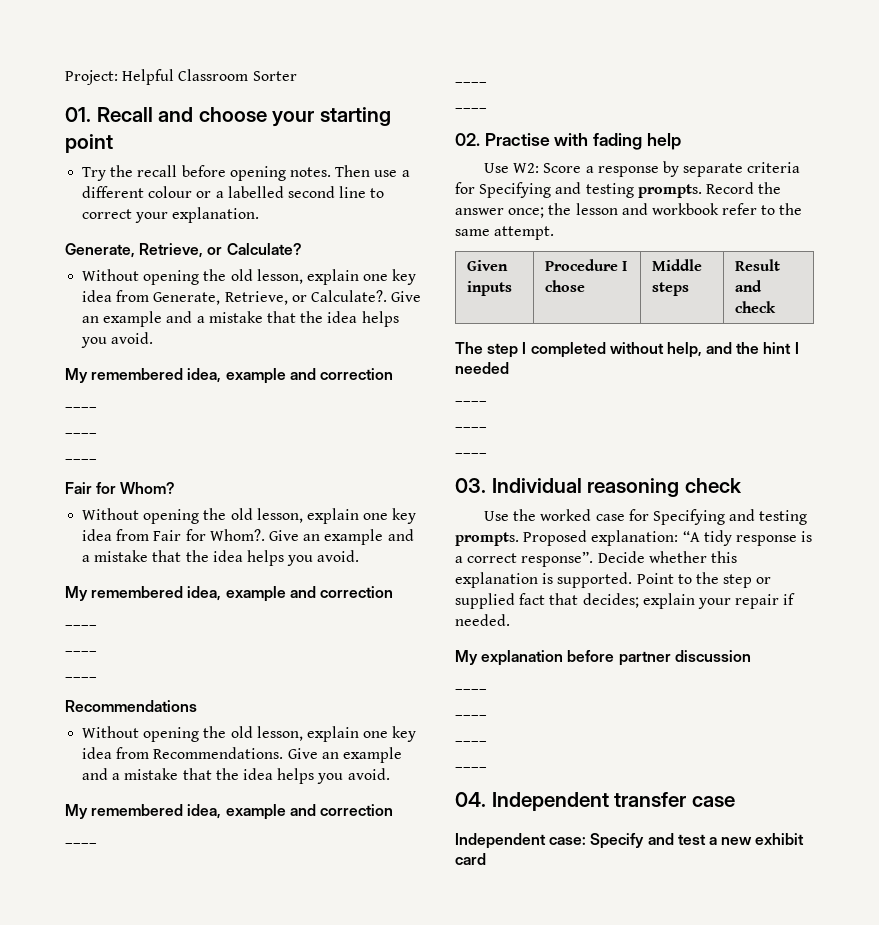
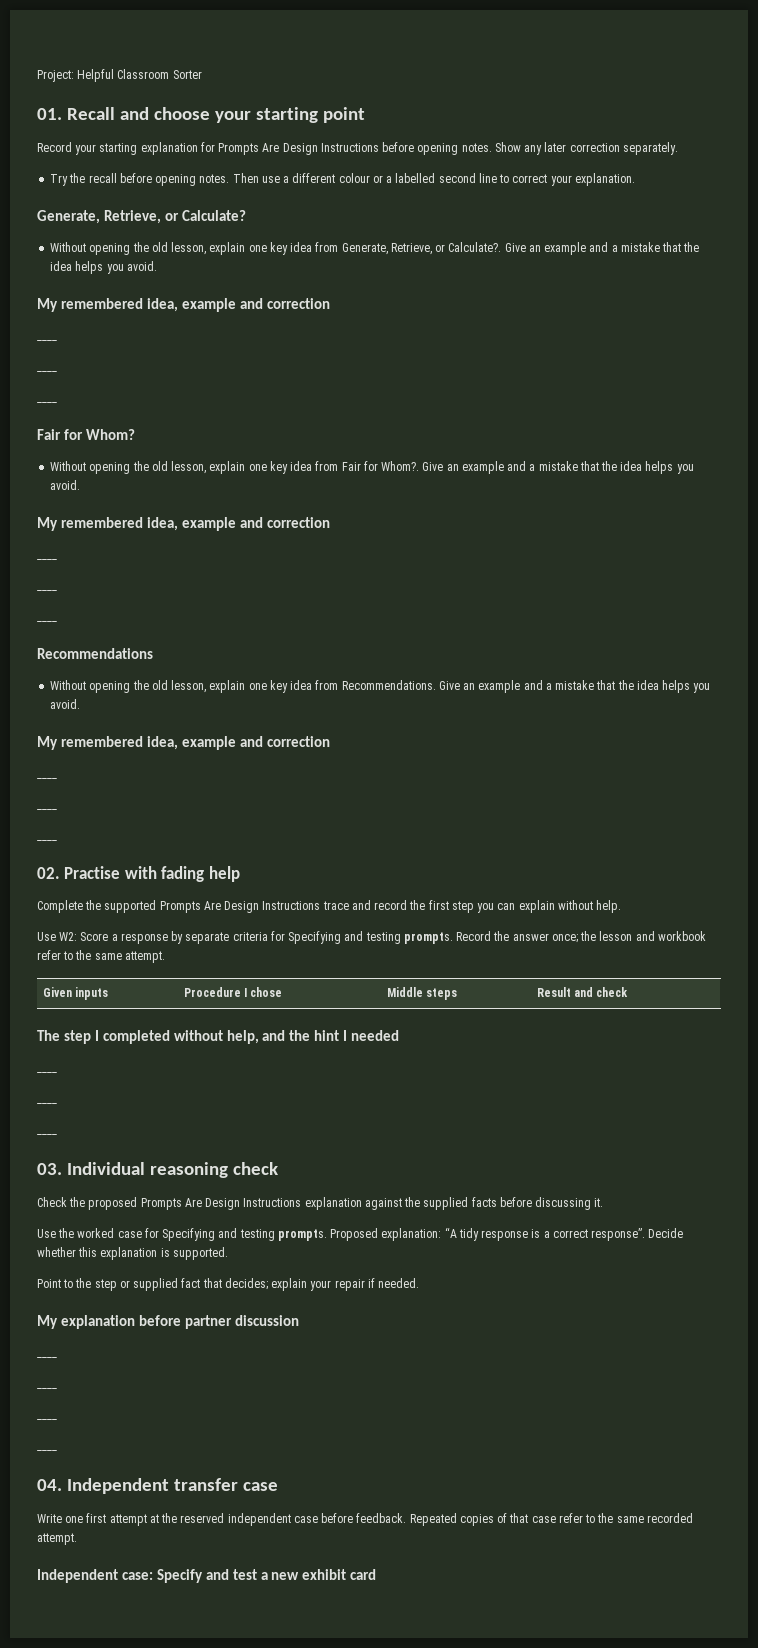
(113, 143) none -> [37,142,678,155] // Record your starting explanation for Prompts Are Design Instructions before opening notes. Show any later correction separately.
(681, 141) none -> [37,900,622,913] // Complete the supported Prompts Are Design Instructions trace and record the first step you can explain without help.
(742, 485) none -> [37,1197,604,1210] // Check the proposed Prompts Are Design Instructions explanation against the supplied facts before discussing it.
(633, 580) none -> (228, 1253) //
(735, 801) none -> [37,1513,693,1526] [37,1533,77,1545] // Write one first attempt at the reserved independent case before feedback. Repeated copies of that case refer to the same recorded attempt.

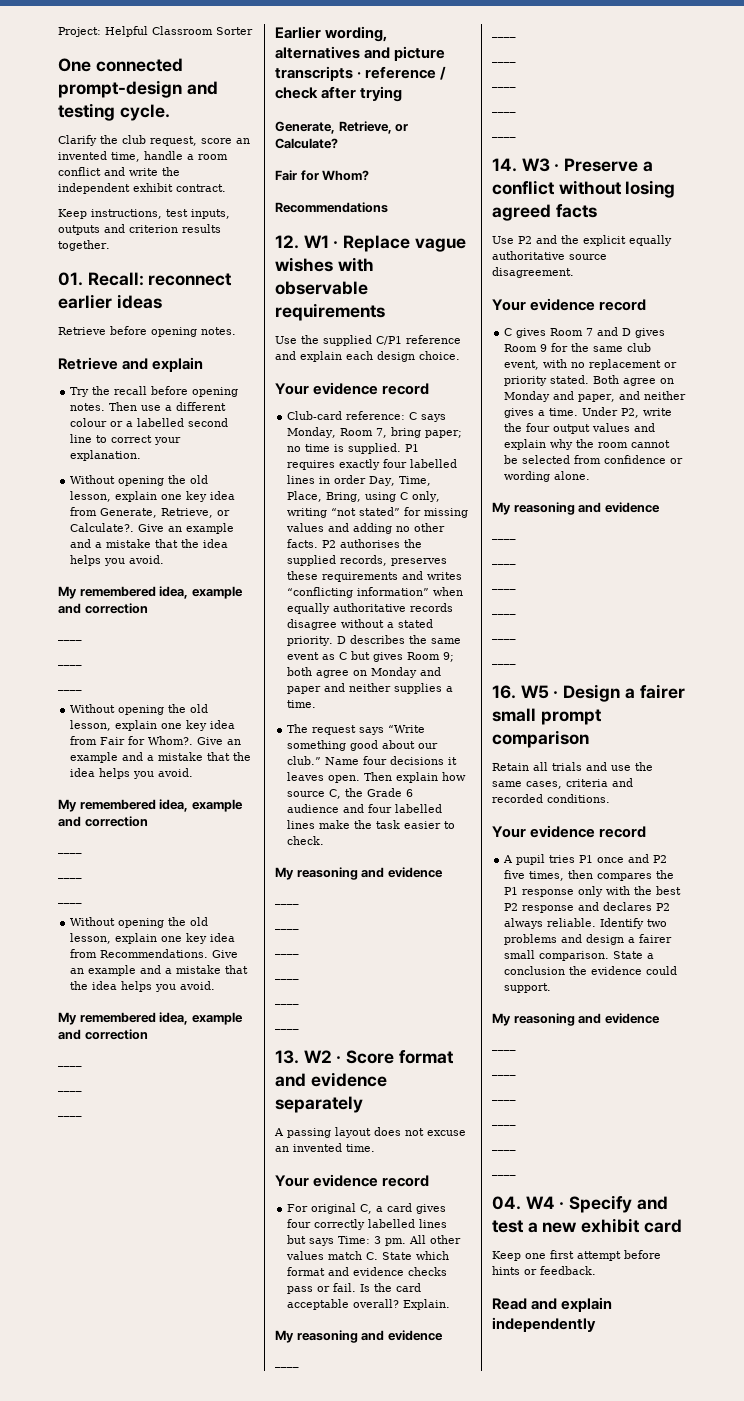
[37,107,365,123] [37,142,678,155] 01. Recall and choose your starting point // Record your starting explanation for Prompts Are Design Instructions before opening notes. Show any later correction separately. -> [58,58,183,72] [58,80,218,98] [58,103,170,121] [58,135,250,146] [58,151,228,162] [58,167,180,176] [58,183,226,194] [58,209,230,219] [58,224,221,235] [58,240,110,251] [58,272,233,286] [58,294,162,309] [58,326,236,337] [58,357,204,372] One connected prompt-design and testing cycle. // Clarify the club request, score an invented time, handle a room conflict and write the independent exhibit contract. // Keep instructions, test inputs, outputs and criterion results together. // 01. Recall: reconnect earlier ideas // Retrieve before opening notes. // Retrieve and explain
[37,210,246,224] // Generate, Retrieve, or Calculate? -> (142, 455) none
[37,429,135,440] // Fair for Whom? -> (82, 689) none
[37,648,153,659] // Recommendations -> (82, 902) none
[37,866,240,882] [37,900,622,913] [37,931,706,944] [37,950,165,963] [42,987,108,1000] [183,987,283,997] [386,987,457,1000] [536,987,629,997] [37,1030,400,1044] [37,1072,57,1073] [37,1103,57,1104] [37,1134,57,1135] [37,1162,278,1178] [37,1197,604,1210] [37,1227,684,1241] [37,1247,228,1260] [37,1278,420,1291] [37,1315,299,1329] 02. Practise with fading help // Complete the supported Prompts Are Design Instructions trace and record the first step you can explain without help. // Use W2: Score a response by separate criteria for Specifying and testing prompts. Record the answer once; the lesson and workbook refer to the same attempt. // Given inputs | Procedure I chose | Middle steps | Result and check // The step I completed without help, and the hint I needed // ____ // ____ // ____ // 03. Individual reasoning check // Check the proposed Prompts Are Design Instructions explanation against the supplied facts before discussing it. // Use the worked case for Specifying and testing prompts. Proposed explanation: “A tidy response is a correct response”. Decide whether this explanation is supported. // Point to the step or supplied fact that decides; explain your repair if needed. // My explanation before partner discussion -> [275,26,388,42] [275,46,446,61] [275,66,447,81] [275,86,403,102] [275,121,409,134] [275,138,338,149] [275,170,370,181] [275,202,388,213] [275,235,466,252] [275,257,374,272] [275,281,368,295] [275,303,385,321] [275,335,461,346] [275,351,460,362] [275,382,430,395] [287,411,447,422] [287,427,463,438] [287,443,420,454] [287,459,458,470] [287,475,432,486] [287,491,441,502] [287,507,469,518] [286,523,446,534] [287,539,423,548] [287,555,448,566] [287,571,463,582] [287,587,464,598] [287,603,454,614] [287,619,434,630] [287,635,462,646] [287,651,455,662] [287,667,442,678] [287,683,454,694] [287,700,317,708] [287,724,426,735] [287,740,439,751] [287,756,458,765] [287,772,467,783] [287,788,414,799] [287,804,443,813] [287,820,456,829] [287,836,325,845] [275,867,443,880] [275,902,299,905] [275,927,299,930] [275,952,299,955] [275,977,299,980] [275,1002,299,1005] [275,1027,299,1030] [275,1050,454,1064] [275,1072,387,1087] [275,1096,363,1113] [274,1127,466,1138] [275,1143,375,1152] [275,1174,430,1187] [287,1203,447,1214] [287,1219,448,1230] [287,1235,462,1246] [286,1251,450,1260] [287,1267,448,1276] [287,1283,422,1294] [287,1299,451,1310] [275,1330,443,1343] [275,1365,299,1368] [492,35,516,38] [492,60,516,63] [492,85,516,88] [492,110,516,113] [492,135,516,138] [492,158,653,172] [492,180,676,198] [492,204,597,221] [492,235,672,246] [492,251,607,260] [492,267,574,278] [492,298,647,311] [504,327,666,338] [504,343,652,352] [504,359,678,370] [504,375,675,386] [504,391,687,402] [504,407,673,418] [504,423,656,434] [504,439,671,450] [504,455,684,464] [504,471,591,482] [492,502,660,515] [492,537,516,540] [492,562,516,565] [492,587,516,590] [492,612,516,615] [492,637,516,640] [492,662,516,665] [492,684,685,702] [492,708,602,725] [492,730,589,748] [492,762,653,771] [492,778,633,789] [492,794,610,803] [492,825,647,838] [503,854,668,865] [504,870,675,881] [504,886,682,897] [504,902,671,913] [504,918,668,929] [504,934,673,945] [504,950,655,961] [504,966,678,975] [504,983,552,993] [492,1013,660,1026] [492,1048,516,1051] [492,1073,516,1076] Earlier wording, alternatives and picture transcripts · reference / check after trying // Generate, Retrieve, or Calculate? // Fair for Whom? // Recommendations // 12. W1 · Replace vague wishes with observable requirements // Use the supplied C/P1 reference and explain each design choice. // Your evidence record // Club-card reference: C says Monday, Room 7, bring paper; no time is supplied. P1 requires exactly four labelled lines in order Day, Time, Place, Bring, using C only, writing “not stated” for missing values and adding no other facts. P2 authorises the supplied records, preserves these requirements and writes “conflicting information” when equally authoritative records disagree without a stated priority. D describes the same event as C but gives Room 9; both agree on Monday and paper and neither supplies a time. // The request says “Write something good about our club.” Name four decisions it leaves open. Then explain how source C, the Grade 6 audience and four labelled lines make the task easier to check. // My reasoning and evidence // ____ // ____ // ____ // ____ // ____ // ____ // 13. W2 · Score format and evidence separately // A passing layout does not excuse an invented time. // Your evidence record // For original C, a card gives four correctly labelled lines but says Time: 3 pm. All other values match C. State which format and evidence checks pass or fail. Is the card acceptable overall? Explain. // My reasoning and evidence // ____ // ____ // ____ // ____ // ____ // ____ // 14. W3 · Preserve a conflict without losing agreed facts // Use P2 and the explicit equally authoritative source disagreement. // Your evidence record // C gives Room 7 and D gives Room 9 for the same club event, with no replacement or priority stated. Both agree on Monday and paper, and neither gives a time. Under P2, write the four output values and explain why the room cannot be selected from confidence or wording alone. // My reasoning and evidence // ____ // ____ // ____ // ____ // ____ // ____ // 16. W5 · Design a fairer small prompt comparison // Retain all trials and use the same cases, criteria and recorded conditions. // Your evidence record // A pupil tries P1 once and P2 five times, then compares the P1 response only with the best P2 response and declares P2 always reliable. Identify two problems and design a fairer small comparison. State a conclusion the evidence could support. // My reasoning and evidence // ____ // ____
[66,1478,278,1494] [37,1513,693,1526] [37,1533,77,1545] [37,1569,153,1583] Independent transfer case // Write one first attempt at the reserved independent case before feedback. Repeated copies of that case refer to the same recorded attempt. // Independent case: -> [525,1196,565,1209] W4 ·
(377, 1574) none -> [492,1250,661,1261] [492,1266,596,1275] [492,1297,613,1312] [492,1317,596,1332] // Keep one first attempt before hints or feedback. // Read and explain independently

